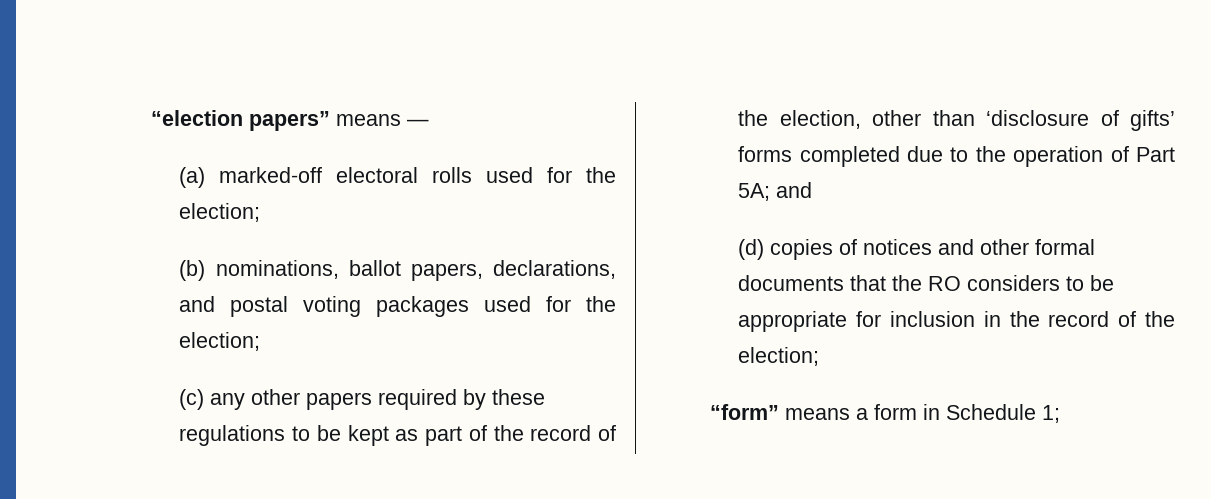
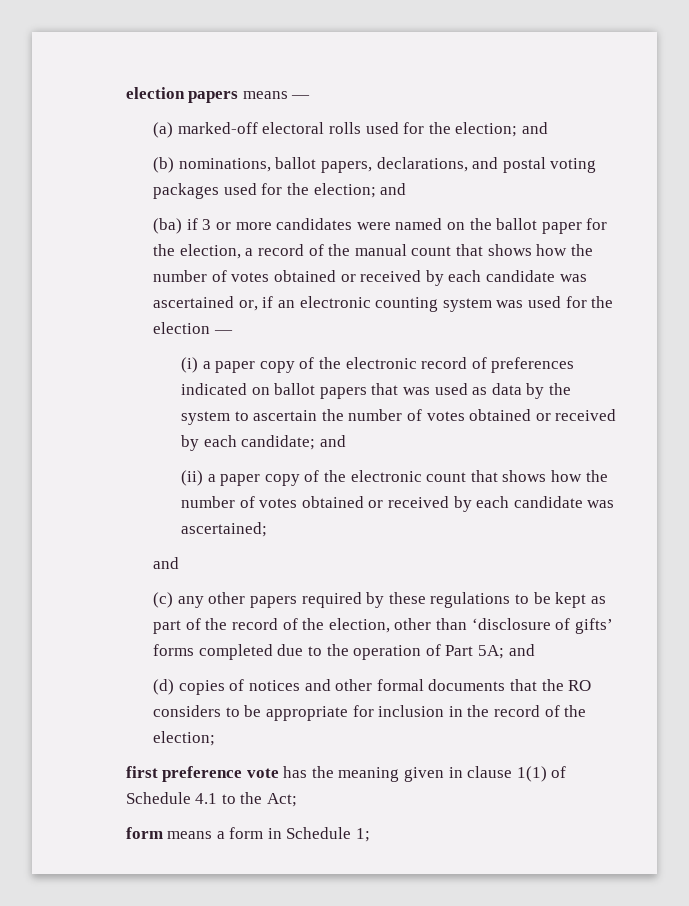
[150,110,330,131] “election papers” -> [125,87,239,103] election papers
(261, 212) none -> [522,122,549,134] and
(261, 341) none -> [380,183,407,195] [153,218,608,234] [153,244,593,259] [153,270,587,286] [153,296,614,312] [153,322,233,334] [181,357,575,373] [181,383,571,399] [181,409,617,425] [181,435,346,451] [181,470,608,486] [181,496,615,512] [181,522,268,537] [153,557,180,569] and // (ba) if 3 or more candidates were named on the ballot paper for the election, a record of the manual count that shows how the number of votes obtained or received by each candidate was ascertained or, if an electronic counting system was used for the election — // (i) a paper copy of the electronic record of preferences indicated on ballot papers that was used as data by the system to ascertain the number of votes obtained or received by each candidate; and // (ii) a paper copy of the electronic count that shows how the number of votes obtained or received by each candidate was ascertained; // and
[709,404,779,420] “form” -> [125,766,567,782] [125,792,297,807] [125,827,163,839] first preference vote has the meaning given in clause 1(1) of Schedule 4.1 to the Act; // form

